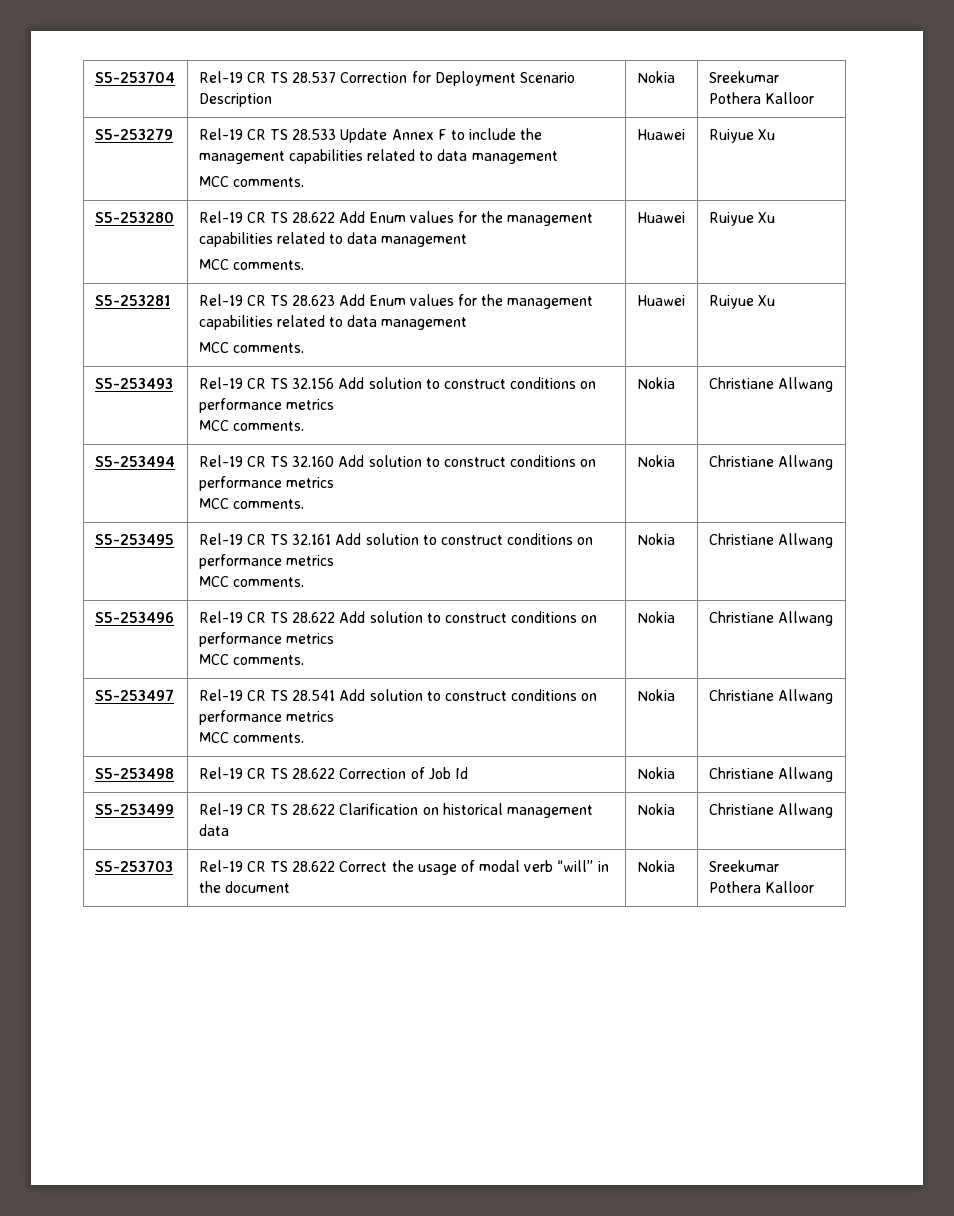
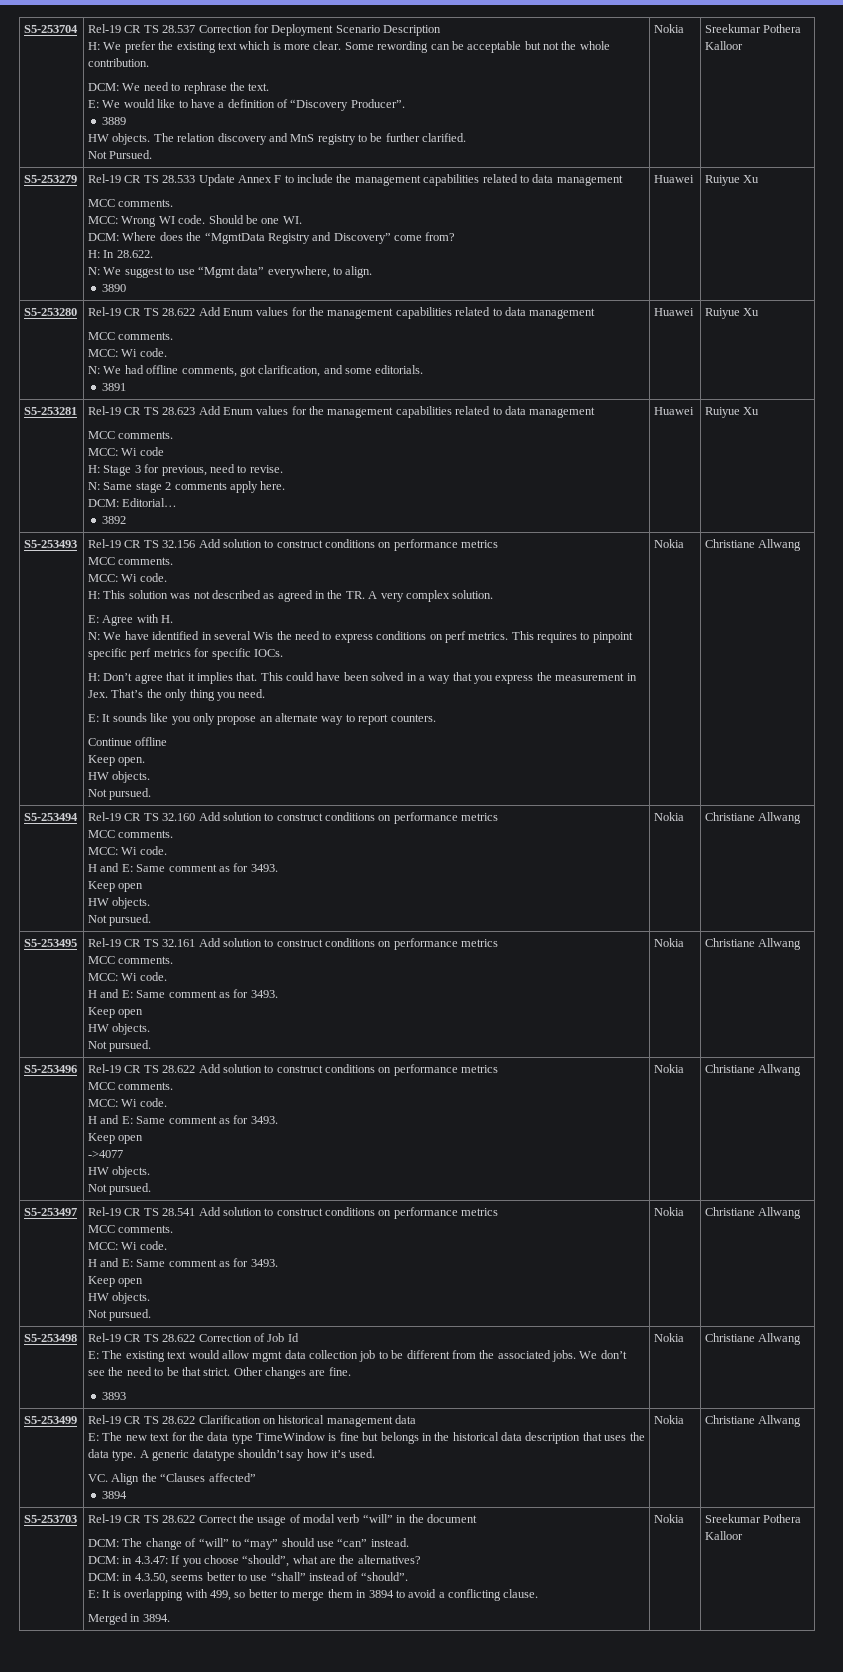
(272, 100) none -> [88,41,610,53] [88,58,150,67] [88,82,270,94] [88,99,405,111] [101,117,126,125] [88,133,467,145] [88,150,153,159] // H: We prefer the existing text which is more clear. Some rewording can be acceptable but not the whole contribution. // DCM: We need to rephrase the text. // E: We would like to have a definition of “Discovery Producer”. // 3889 // HW objects. The relation discovery and MnS registry to be further clarified. // Not Pursued.
(304, 182) none -> [88,215,302,227] [88,232,456,244] [88,250,153,258] [88,266,373,278] [101,284,126,292] // MCC: Wrong WI code. Should be one WI. // DCM: Where does the “MgmtData Registry and Discovery” come from? // H: In 28.622. // N: We suggest to use “Mgmt data” everywhere, to align. // 3890
(304, 265) none -> [88,348,167,357] [88,365,424,377] [101,383,126,391] // MCC: Wi code. // N: We had offline comments, got clarification, and some editorials. // 3891
(304, 348) none -> [88,447,164,456] [88,464,283,476] [88,481,286,493] [88,498,178,507] [101,516,126,524] // MCC: Wi code // H: Stage 3 for previous, need to revise. // N: Same stage 2 comments apply here. // DCM: Editorial… // 3892
(304, 426) none -> [88,573,167,582] [88,590,494,602] [88,614,174,626] [88,631,633,643] [88,648,283,660] [88,672,637,684] [88,689,266,701] [88,713,436,725] [88,737,168,746] [88,755,146,766] [88,771,151,783] [88,788,152,800] // MCC: Wi code. // H: This solution was not described as agreed in the TR. A very complex solution. // E: Agree with H. // N: We have identified in several Wis the need to express conditions on perf metrics. This requires to pinpoint specific perf metrics for specific IOCs. // H: Don’t agree that it implies that. This could have been solved in a way that you express the measurement in Jex. That’s the only thing you need. // E: It sounds like you only propose an alternate way to report counters. // Continue offline // Keep open. // HW objects. // Not pursued.
(304, 504) none -> [88,846,167,855] [88,863,278,872] [88,881,144,892] [88,897,151,909] [88,914,152,926] // MCC: Wi code. // H and E: Same comment as for 3493. // Keep open // HW objects. // Not pursued.
(304, 582) none -> [88,972,167,981] [88,989,278,998] [88,1007,144,1018] [88,1023,151,1035] [88,1040,152,1052] // MCC: Wi code. // H and E: Same comment as for 3493. // Keep open // HW objects. // Not pursued.
(304, 660) none -> [88,1098,167,1107] [88,1115,278,1124] [88,1133,144,1144] [88,1150,124,1158] [88,1166,151,1178] [88,1183,152,1195] // MCC: Wi code. // H and E: Same comment as for 3493. // Keep open // ->4077 // HW objects. // Not pursued.
(304, 738) none -> [88,1241,167,1250] [88,1258,278,1267] [88,1276,144,1287] [88,1292,151,1304] [88,1309,152,1321] // MCC: Wi code. // H and E: Same comment as for 3493. // Keep open // HW objects. // Not pursued.
(468, 773) none -> [88,1350,627,1362] [88,1367,351,1379] [101,1392,126,1400] // E: The existing text would allow mgmt data collection job to be different from the associated jobs. We don’t see the need to be that strict. Other changes are fine. // 3893
(229, 830) none -> [88,1432,645,1444] [88,1449,376,1461] [88,1473,256,1485] [101,1491,127,1499] // E: The new text for the data type TimeWindow is fine but belongs in the historical data description that uses the data type. A generic datatype shouldn’t say how it’s used. // VC. Align the “Clauses affected” // 3894
(290, 887) none -> [88,1538,409,1550] [88,1555,421,1567] [88,1572,408,1584] [88,1589,539,1601] [88,1613,170,1625] // DCM: The change of “will” to “may” should use “can” instead. // DCM: in 4.3.47: If you choose “should”, what are the alternatives? // DCM: in 4.3.50, seems better to use “shall” instead of “should”. // E: It is overlapping with 499, so better to merge them in 3894 to avoid a conflicting clause. // Merged in 3894.

